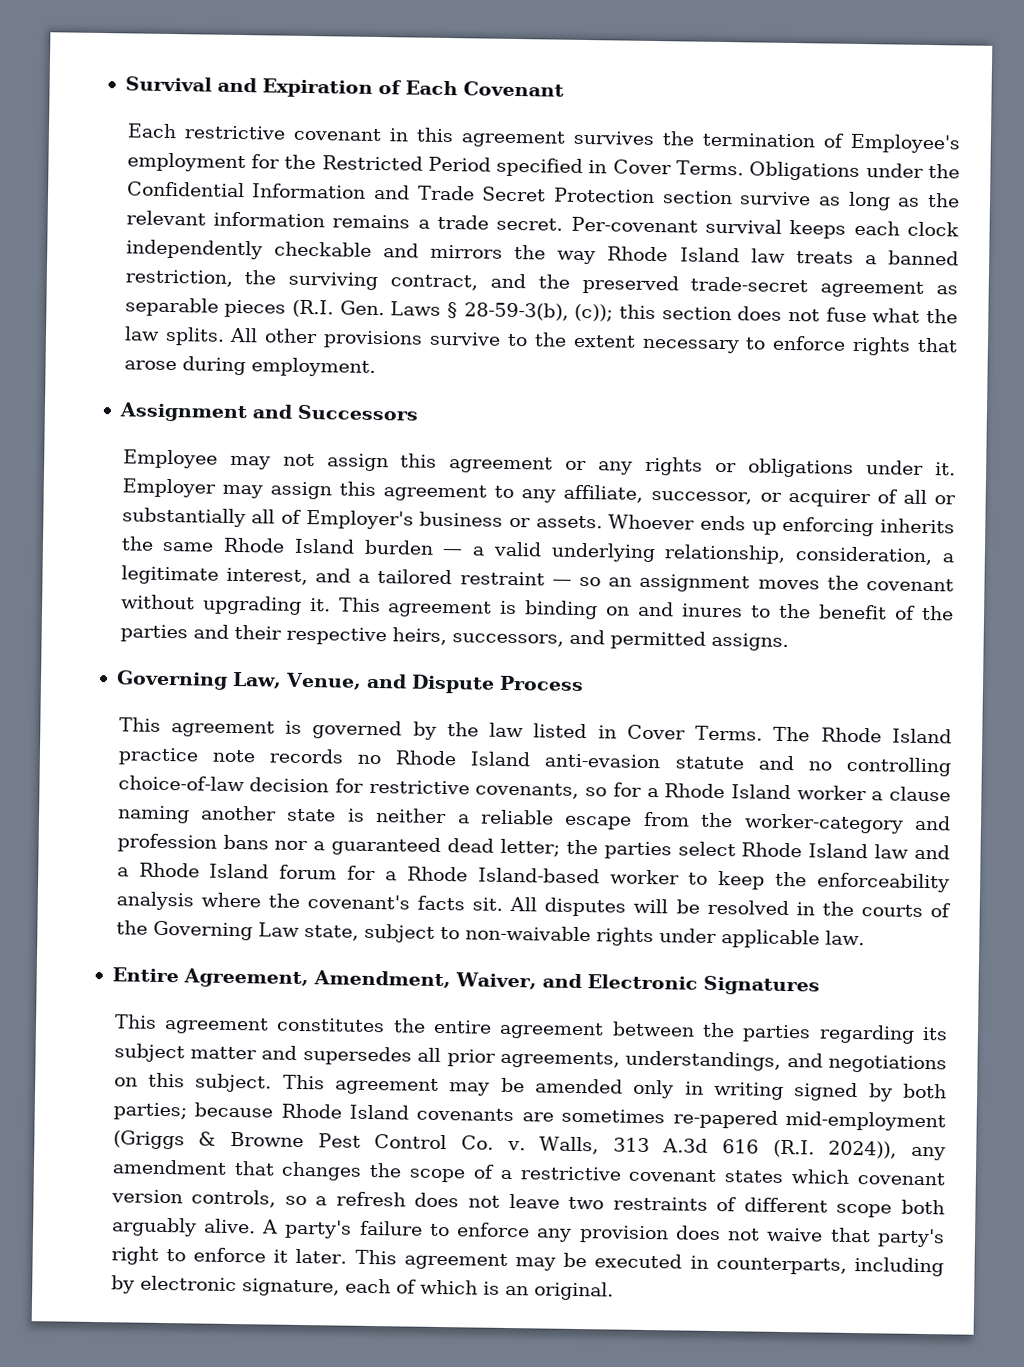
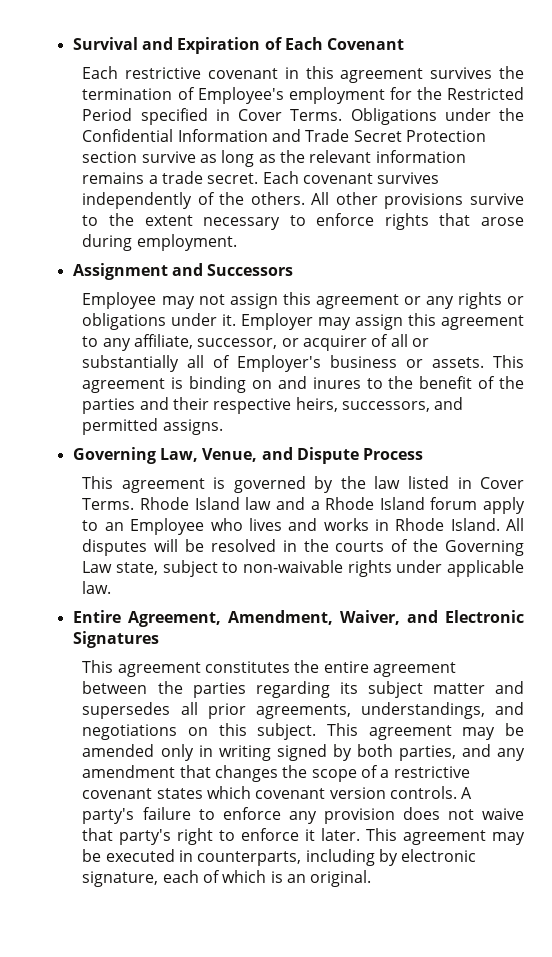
[570,216,960,239] [125,239,960,266] [124,269,958,298] [124,297,959,324] [123,326,225,346] Per-covenant survival keeps each clock independently checkable and mirrors the way Rhode Island law treats a banned restriction, the surviving contract, and the preserved trade-secret agreement as separable pieces (R.I. Gen. Laws § 28-59-3(b), (c)); this section does not fuse what the law splits. -> [262,171,440,184] [82,192,305,209] Each covenant survives independently of the others.
[608,514,955,537] [120,536,955,566] [120,565,955,593] [120,594,331,615] Whoever ends up enforcing inherits the same Rhode Island burden — a valid underlying relationship, consideration, a legitimate interest, and a tailored restraint — so an assignment moves the covenant without upgrading it. -> (485, 362) none
[773,726,952,744] [117,747,951,777] [117,775,952,802] [116,805,952,834] [116,833,736,860] The Rhode Island practice note records no Rhode Island anti-evasion statute and no controlling choice-of-law decision for restrictive covenants, so for a Rhode Island worker a clause naming another state is neither a reliable escape from the worker-category and profession bans nor a guaranteed dead letter; the parties select -> (135, 504) none
[347,865,950,893] [115,891,504,911] for a Rhode Island-based worker to keep the enforceability analysis where the covenant's facts sit. -> [482,497,525,514] [82,518,500,535] apply to an Employee who lives and works in Rhode Island.
[112,1102,947,1132] [112,1130,898,1159] parties; because Rhode Island covenants are sometimes re-papered mid-employment (Griggs & Browne Pest Control Co. v. Walls, 313 A.3d 616 (R.I. 2024)), -> [398,744,491,761] parties, and
[191,1189,945,1218] [110,1217,256,1237] controls, so a refresh does not leave two restraints of different scope both arguably alive. -> [390,786,458,799] controls.

